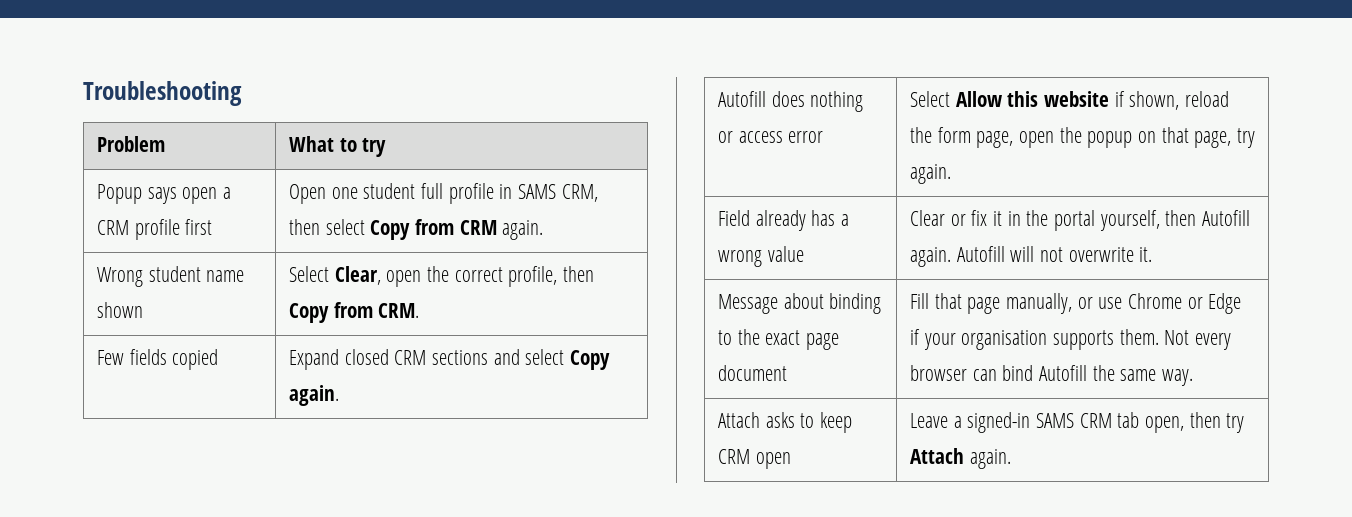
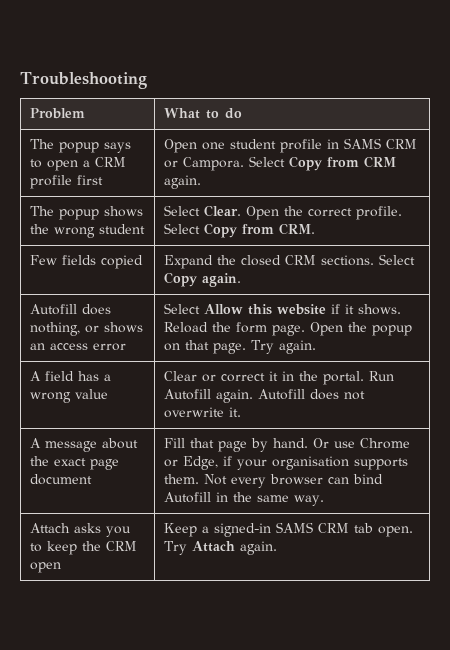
[362,138,387,157] [96,184,177,204] try // Popup says -> [224,108,242,119] [29,139,131,153] [29,159,42,168] do // The popup says to
[420,183,443,199] full -> (276, 144) none
[561,184,598,202] [288,219,365,235] CRM, then select -> [385,139,417,149] [163,156,285,171] CRM or Campora. Select
[96,266,245,287] [96,302,143,318] [288,266,594,287] Wrong student name shown | Select Clear, open the correct profile, then -> [29,206,143,220] [29,224,145,238] [163,205,402,220] [163,223,200,234] The popup shows the wrong student | Select Clear. Open the correct profile. Select
(339, 359) none -> [216,255,236,265] the
[431,349,565,365] sections and select -> [320,254,415,266] sections. Select
[810,91,864,112] [717,131,733,143] nothing or -> [29,322,143,336] [29,343,45,350] nothing, or shows an
[1129,91,1229,110] [909,127,1054,148] shown, reload the form page, open -> [344,304,401,315] [163,322,343,336] it shows. Reload the form page. Open
[1194,128,1255,148] [909,164,951,184] [717,210,806,231] page, try again. // Field already -> [212,340,316,354] [29,371,74,381] page. Try again. // A field
[971,210,988,226] fix -> [220,373,265,382] correct
[1053,210,1197,231] portal yourself, then -> [322,371,394,385] portal. Run
[1010,246,1035,262] will -> [309,389,339,400] does
[717,293,882,314] [717,330,732,345] Message about binding to -> [29,438,138,452] A message about
[1005,293,1093,314] manually, or -> [250,438,329,452] by hand. Or
[1208,293,1242,314] Edge -> [182,456,218,470] Edge,
(1087, 373) none -> [215,492,228,502] in
(795, 420) none -> [105,526,131,537] you
(852, 422) none -> [81,541,101,551] the
[909,413,948,428] Leave -> [163,523,197,537] Keep
[1144,412,1245,433] open, then try -> [377,526,413,537] [163,541,187,555] open. Try

